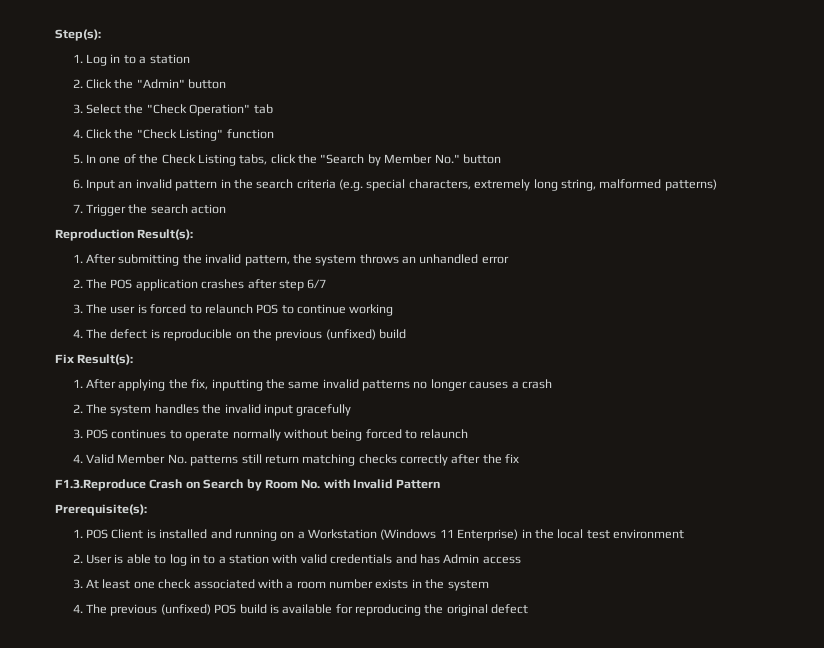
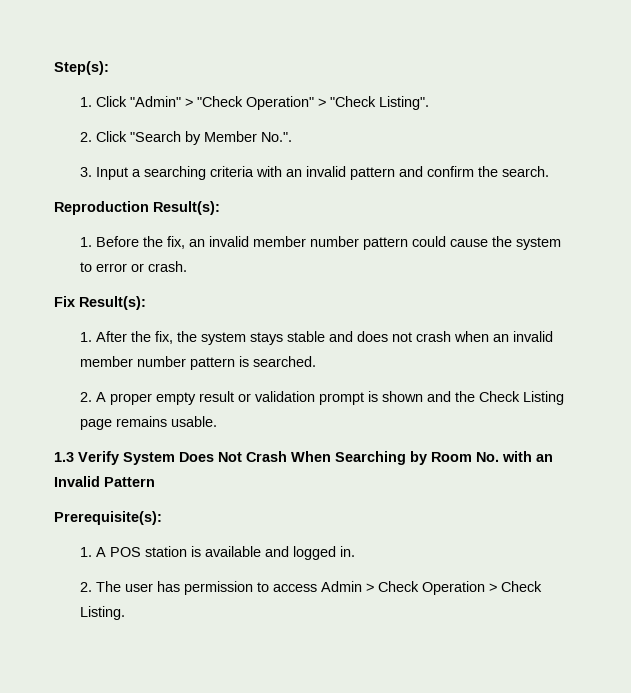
[86,54,190,66] [72,79,227,89] [72,104,273,116] [72,129,274,141] [72,154,501,166] [72,179,717,191] [72,204,227,216] [55,229,194,241] [72,254,509,266] [72,279,327,291] [72,304,394,316] [72,329,407,341] Log in to a station // 2. Click the "Admin" button // 3. Select the "Check Operation" tab // 4. Click the "Check Listing" function // 5. In one of the Check Listing tabs, click the "Search by Member No." button // 6. Input an invalid pattern in the search criteria (e.g. special characters, extremely long string, malformed patterns) // 7. Trigger the search action // Reproduction Result(s): // 1. After submitting the invalid pattern, the system throws an unhandled error // 2. The POS application crashes after step 6/7 // 3. The user is forced to relaunch POS to continue working // 4. The defect is reproducible on the previous (unfixed) build -> [96,96,430,110] [80,131,293,145] [80,166,550,180] [54,201,220,215] [80,236,562,250] [80,261,188,272] Click "Admin" > "Check Operation" > "Check Listing". // 2. Click "Search by Member No.". // 3. Input a searching criteria with an invalid pattern and confirm the search. // Reproduction Result(s): // 1. Before the fix, an invalid member number pattern could cause the system to error or crash.
[118,379,552,391] [72,404,352,416] [72,429,469,441] [72,454,520,466] [55,479,244,491] applying the fix, inputting the same invalid patterns no longer causes a crash // 2. The system handles the invalid input gracefully // 3. POS continues to operate normally without being forced to relaunch // 4. Valid Member No. patterns still return matching checks correctly after the fix // F1.3.Reproduce Crash on Search -> [131,331,554,345] [80,356,317,370] [80,391,565,405] [80,416,218,430] [54,451,406,465] the fix, the system stays stable and does not crash when an invalid member number pattern is searched. // 2. A proper empty result or validation prompt is shown and the Check Listing page remains usable. // 1.3 Verify System Does Not Crash When Searching
(350, 484) none -> [536,454,553,462] an
[86,529,685,541] [72,554,521,566] [72,579,489,591] [72,604,529,616] POS Client is installed and running on a Workstation (Windows 11 Enterprise) in the local test environment // 2. User is able to log in to a station with valid credentials and has Admin access // 3. At least one check associated with a room number exists in the system // 4. The previous (unfixed) POS build is available for reproducing the original defect -> [96,546,356,560] [80,581,543,595] [80,606,126,620] A POS station is available and logged in. // 2. The user has permission to access Admin > Check Operation > Check Listing.

